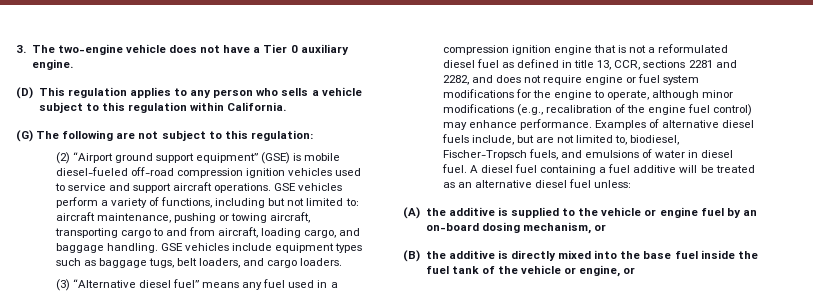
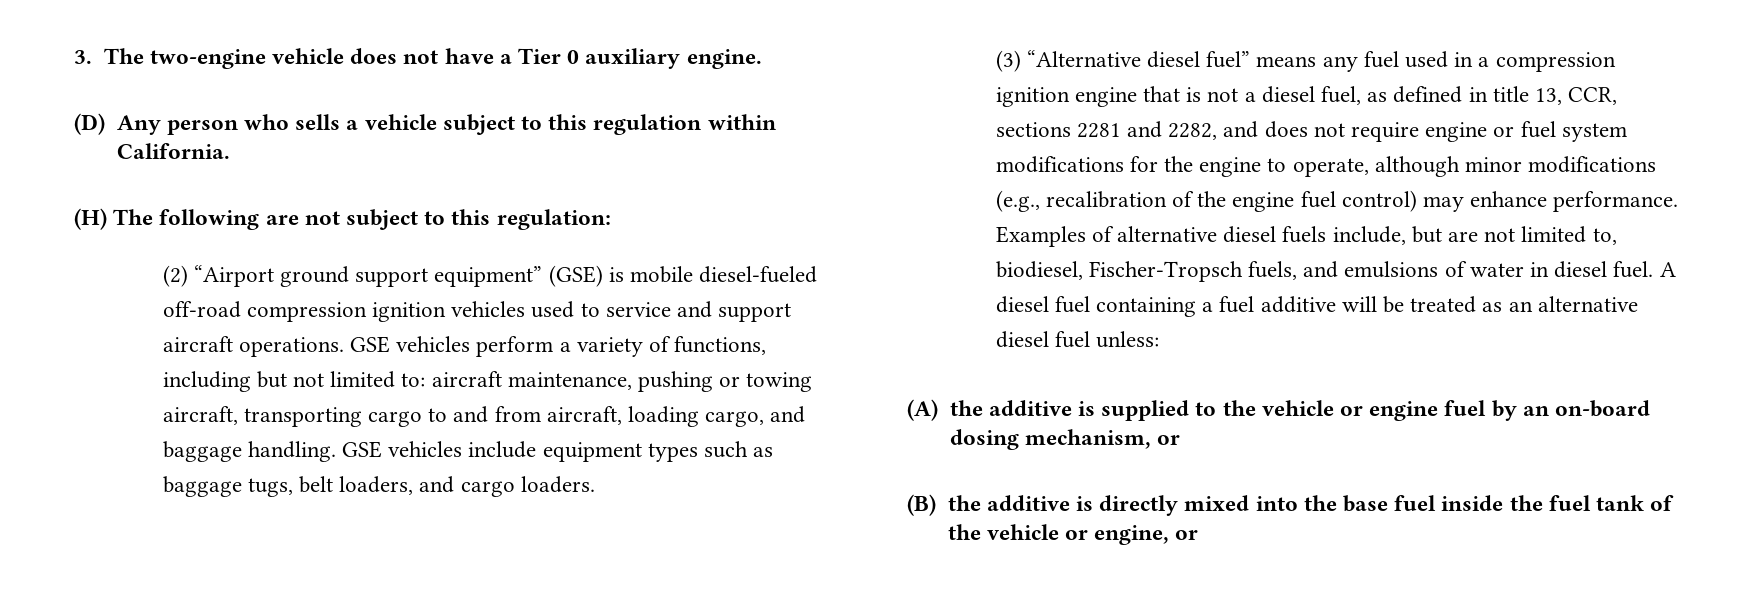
[38,87,212,98] This regulation applies to any -> [116,115,161,135] Any
[16,130,33,142] (G) -> [74,208,107,230] (H)
[658,44,729,53] [442,59,499,68] reformulated diesel fuel -> [1261,86,1361,105] diesel fuel,

